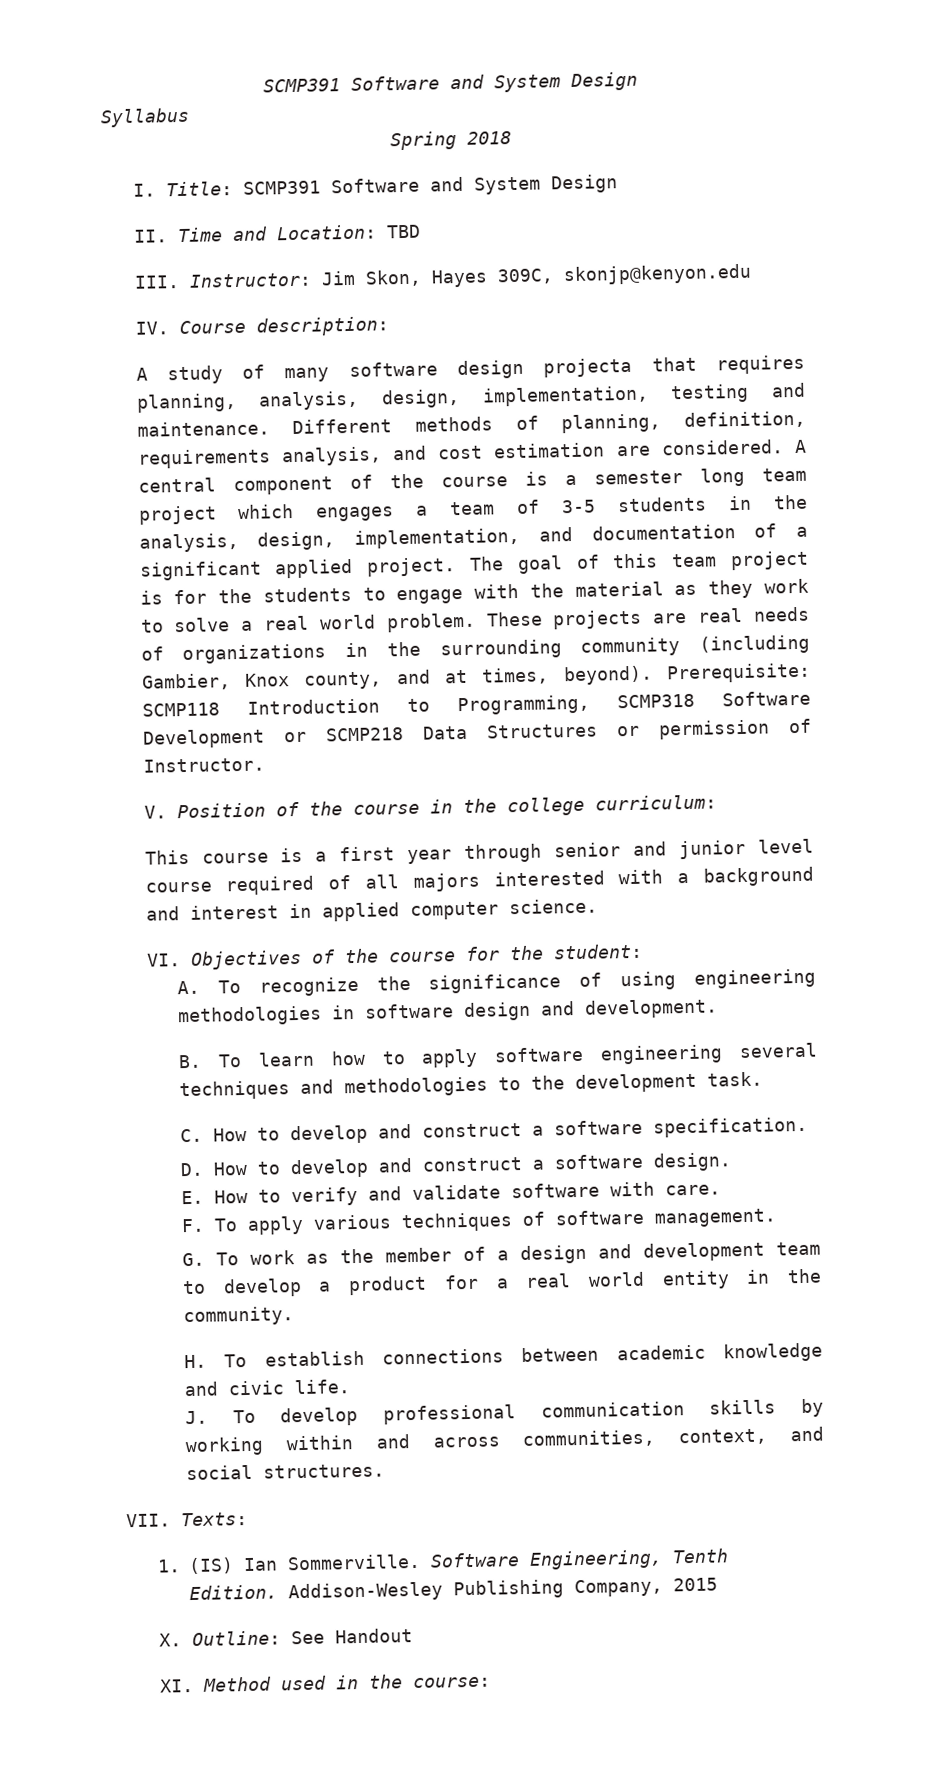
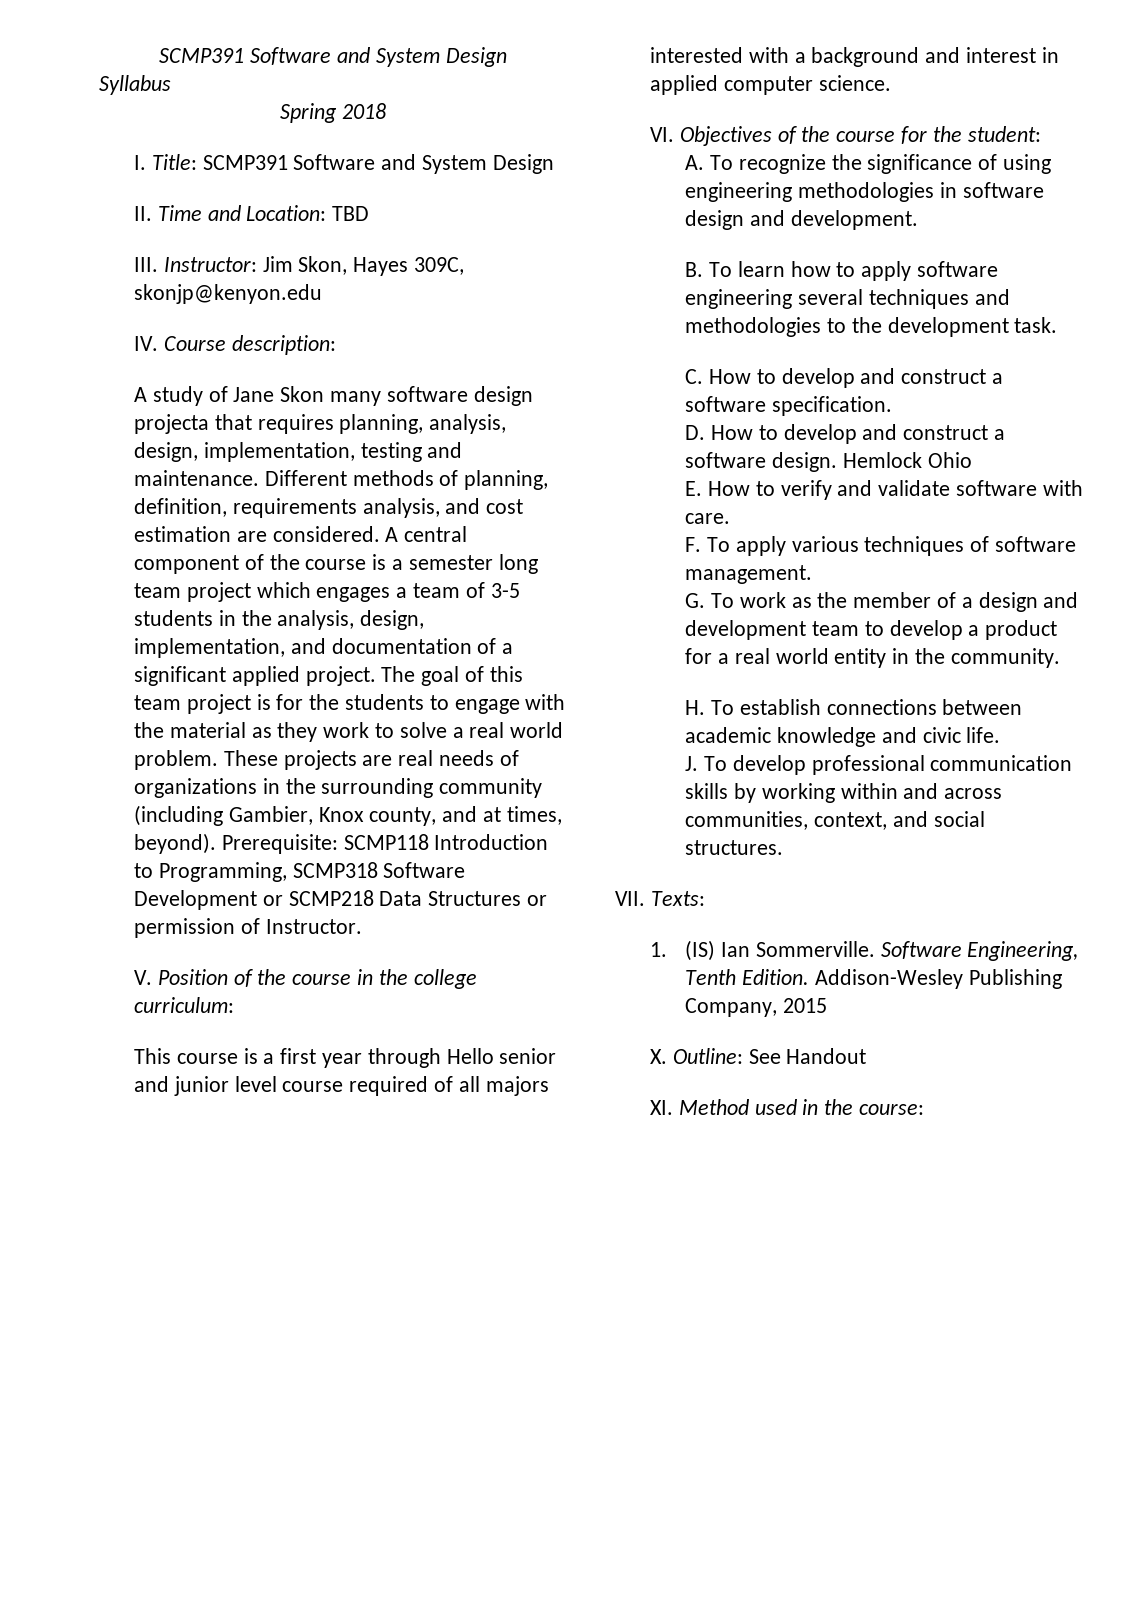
(266, 371) none -> [233,386,325,402] Jane Skon
(543, 853) none -> [446,1048,494,1064] Hello
(733, 1162) none -> [842,452,972,468] Hemlock Ohio

